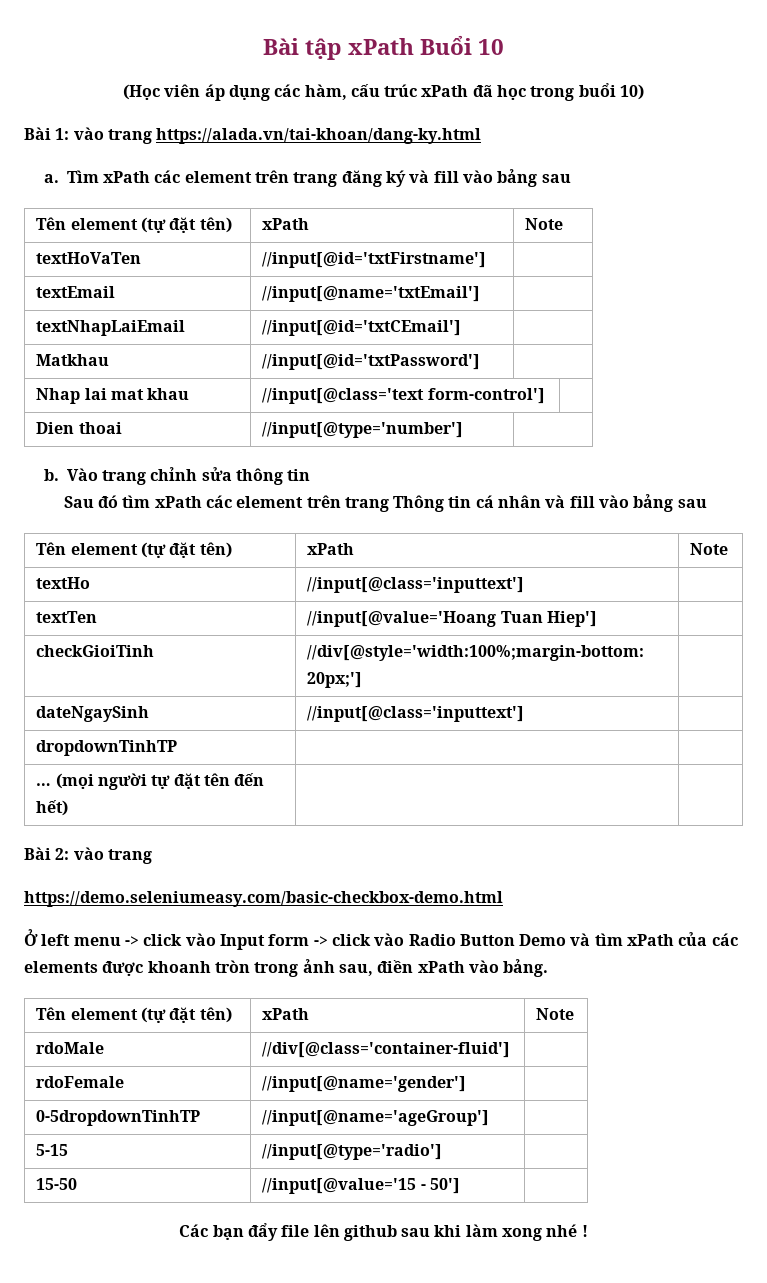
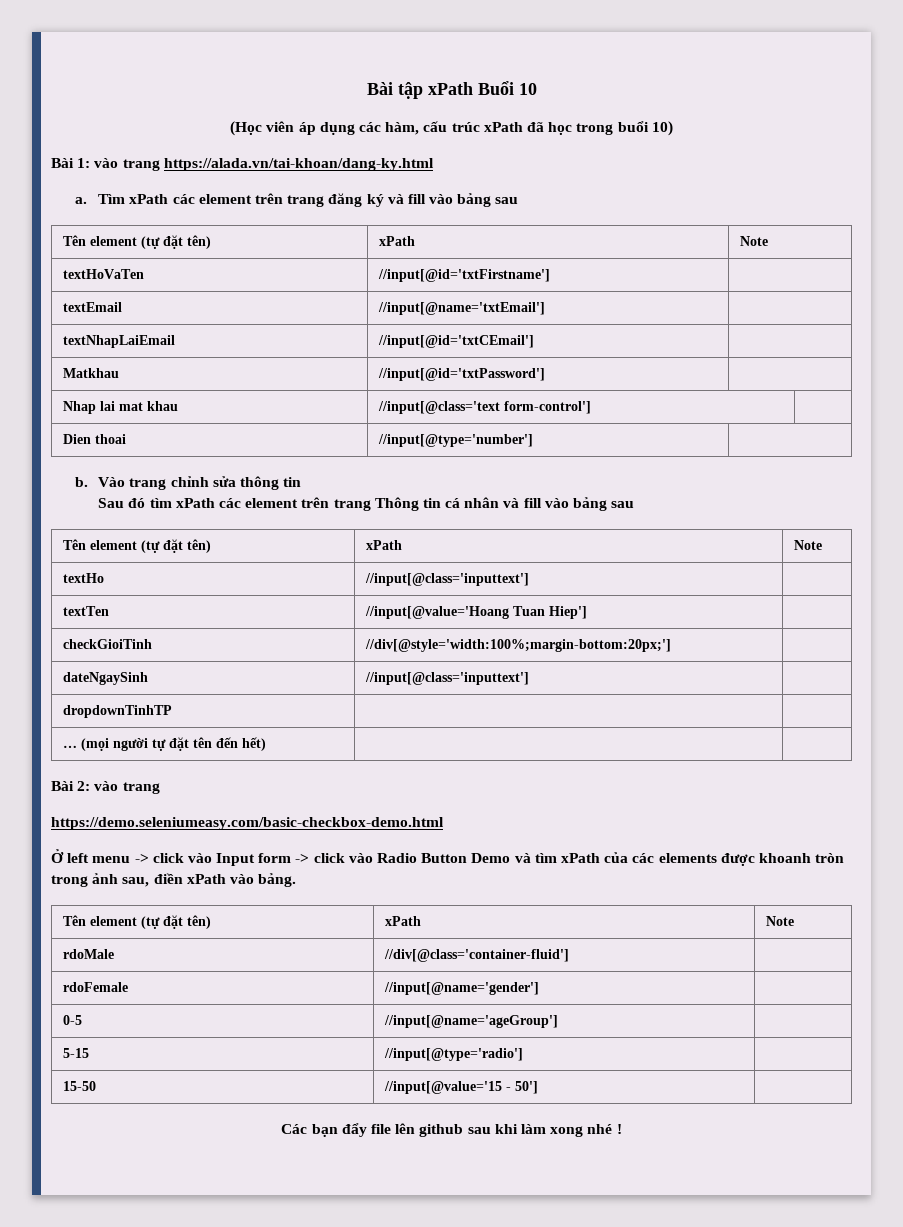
[36,1110,201,1126] 0-5dropdownTinhTP -> [62,1015,82,1025] 0-5

